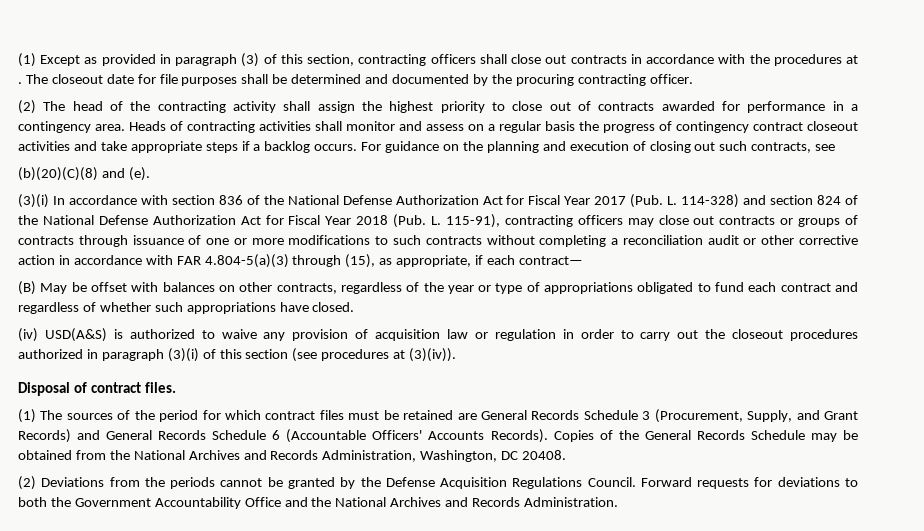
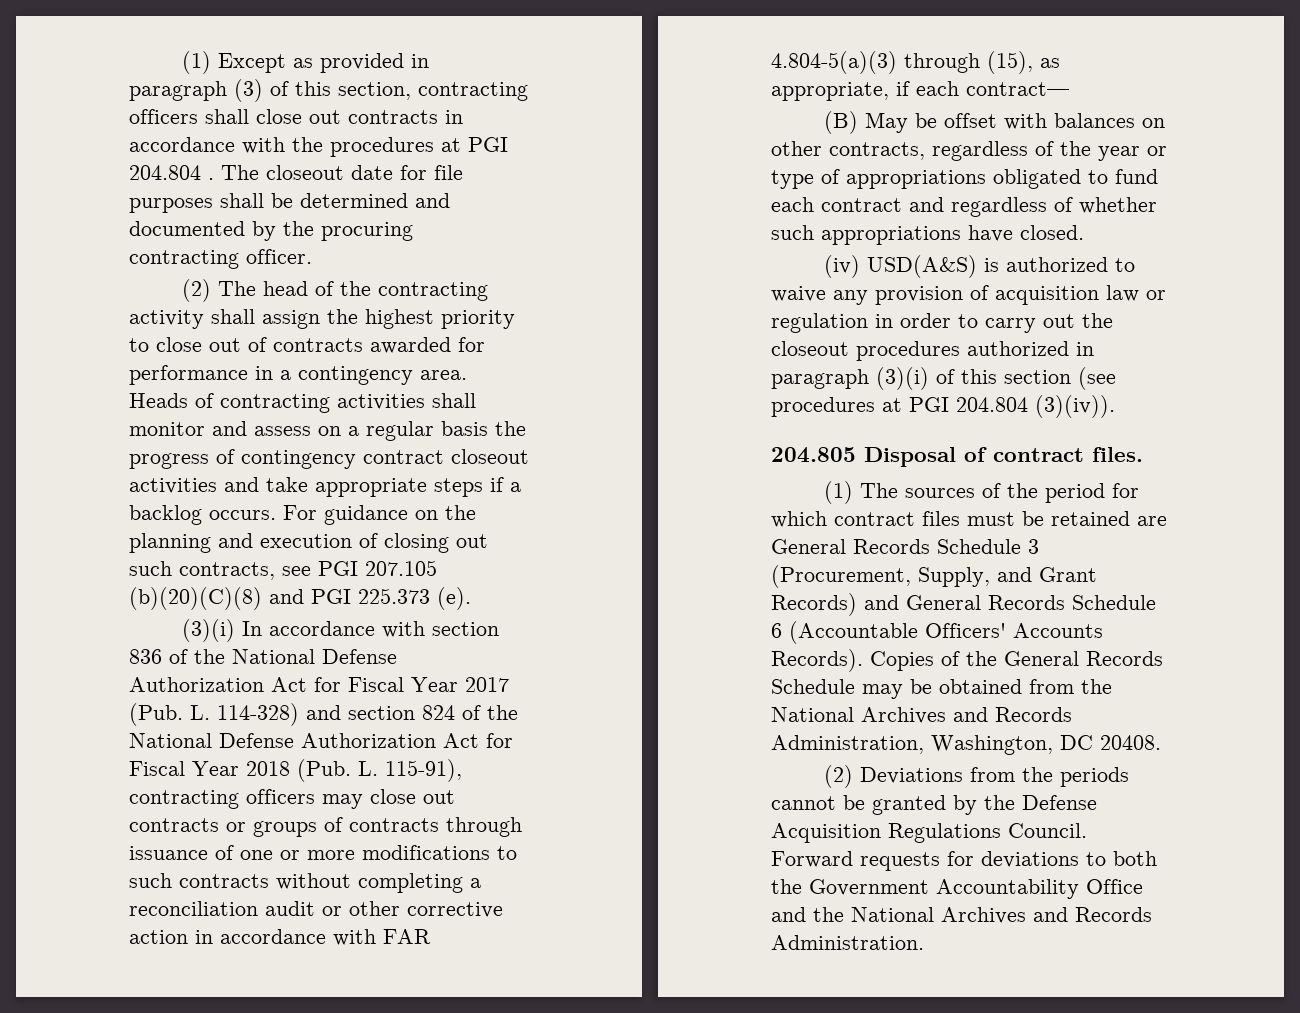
(858, 59) none -> [468,137,508,152] [129,165,201,180] PGI 204.804
[18,167,125,181] // (b)(20)(C)(8) and -> [318,560,437,576] [129,587,430,610] PGI 207.105 (b)(20)(C)(8) and PGI 225.373
(406, 354) none -> [909,397,1028,412] PGI 204.804
(457, 355) none -> [771,447,856,463] 204.805

